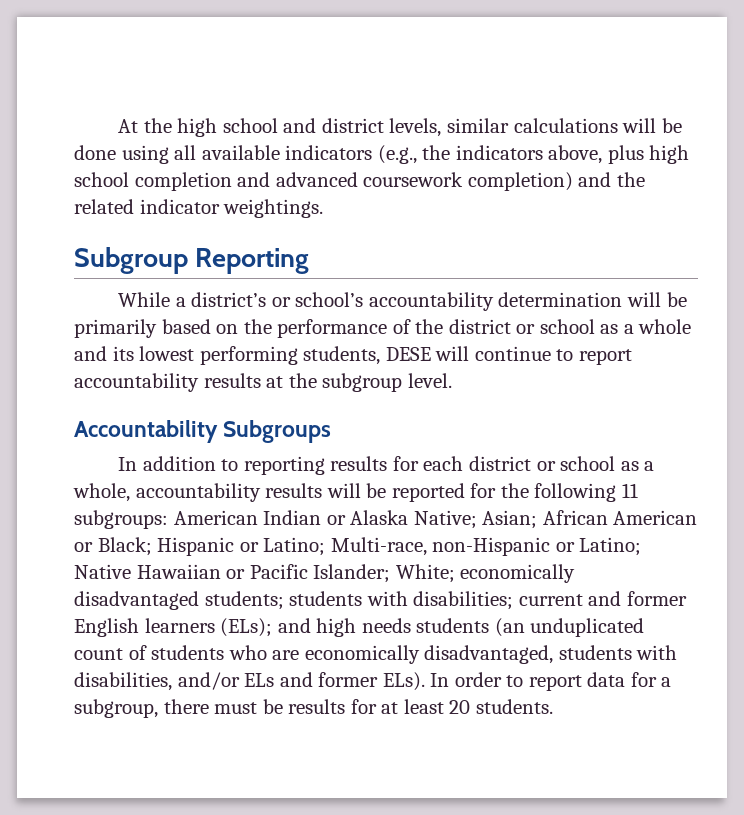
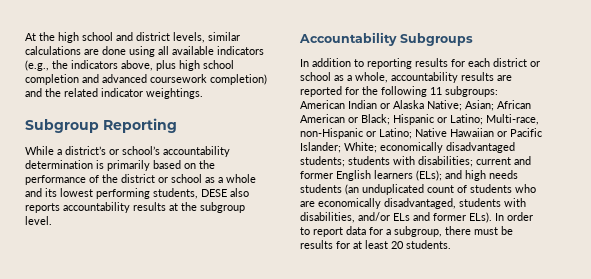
[622,118,682,133] will be -> [84,49,99,55] are
[627,292,687,307] will be -> [96,160,104,169] is
[435,346,632,365] will continue to report -> [230,188,249,197] [25,203,60,213] also reports
[326,483,387,498] will be -> [497,75,512,81] are

